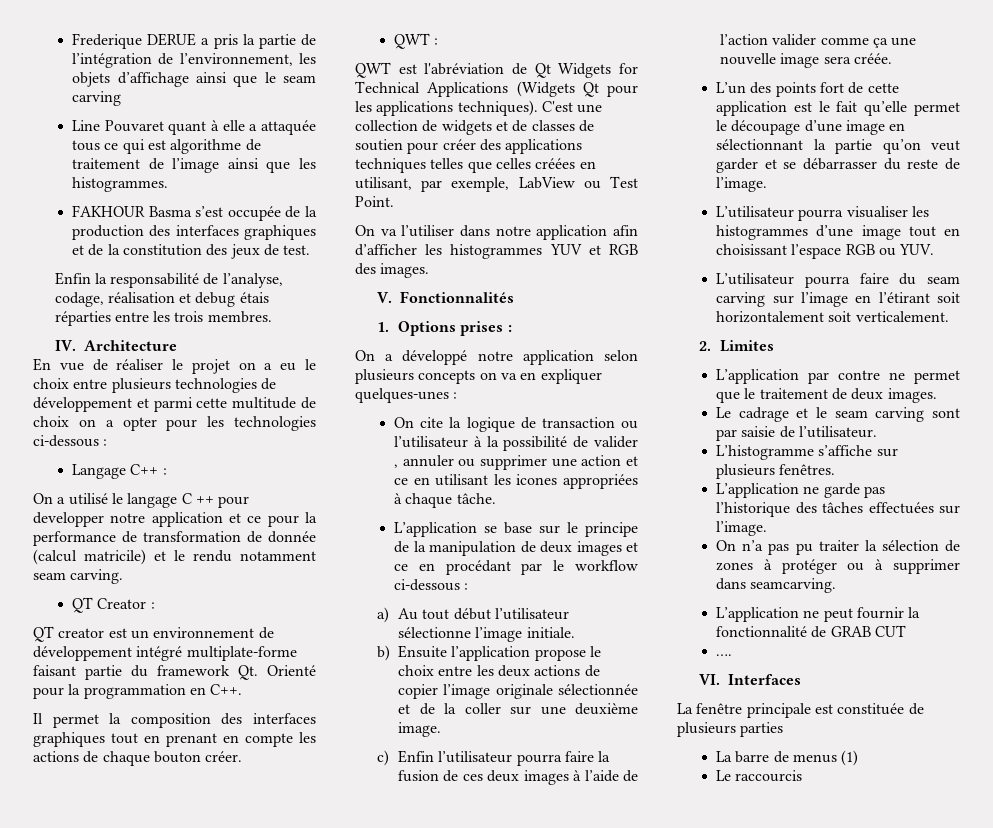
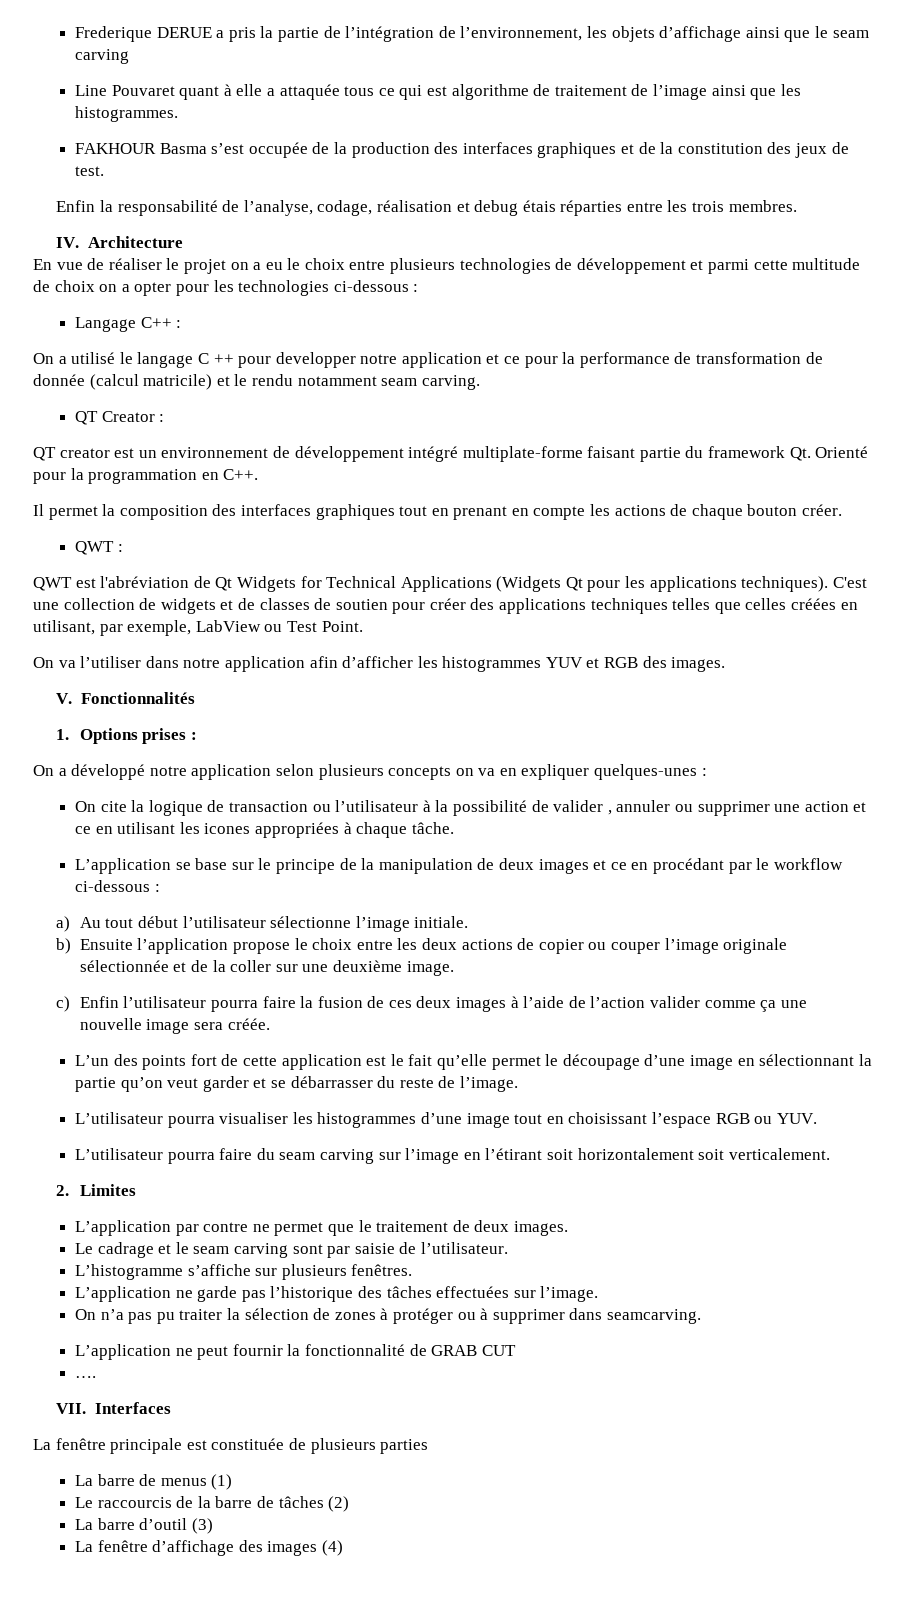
(439, 691) none -> [588,942,660,954] ou couper
[698,674,720,685] VI. -> [56,1403,87,1414] VII.
(803, 776) none -> [176,1496,350,1512] [75,1518,213,1534] [75,1540,344,1556] de la barre de tâches (2) // La barre d’outil (3) // La fenêtre d’affichage des images (4)

